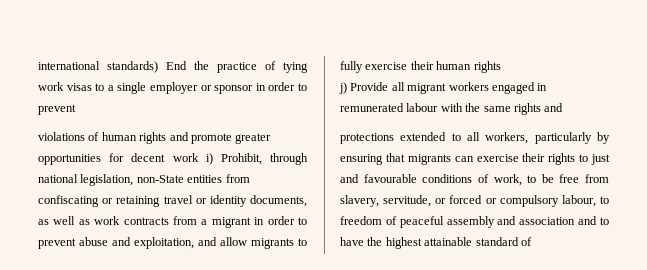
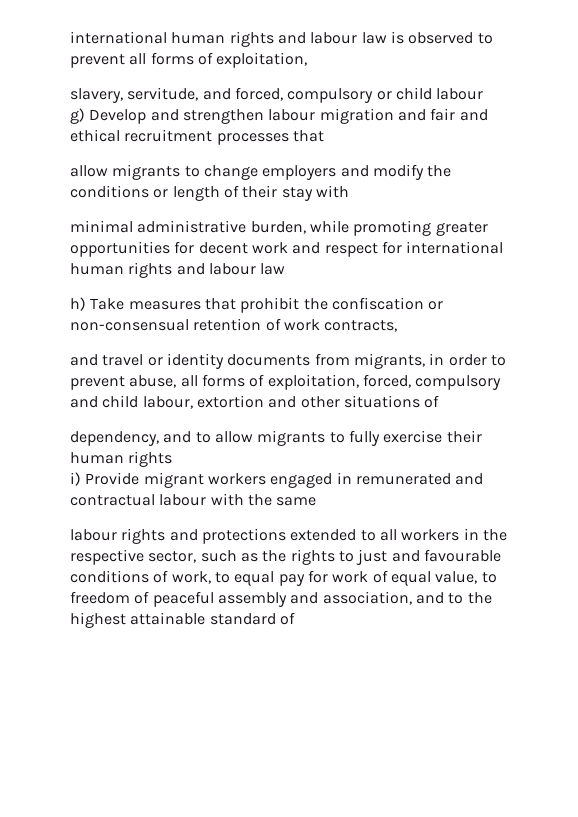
[38,61,308,73] [38,82,307,94] [38,104,76,115] [38,132,232,144] international standards) End the practice of tying work visas to a single employer or sponsor in order to prevent // violations of human rights and promote -> [70,31,493,47] [70,52,308,68] [70,87,484,103] [70,108,488,124] [70,129,324,145] [70,164,452,180] [70,185,349,201] [70,220,432,236] international human rights and labour law is observed to prevent all forms of exploitation, // slavery, servitude, and forced, compulsory or child labour // g) Develop and strengthen labour migration and fair and ethical recruitment processes that // allow migrants to change employers and modify the conditions or length of their stay with // minimal administrative burden, while promoting
[205,153,308,165] [38,174,250,186] [38,195,307,207] [38,216,307,228] [38,237,217,249] i) Prohibit, through national legislation, non-State entities from confiscating or retaining travel or identity documents, as well as work contracts from a migrant in order to prevent abuse and exploitation, and -> [292,241,504,257] [70,262,286,278] [70,297,444,313] [70,318,398,332] [70,353,506,369] [70,374,502,390] [70,395,440,409] [70,431,211,446] and respect for international human rights and labour law // h) Take measures that prohibit the confiscation or non-consensual retention of work contracts, // and travel or identity documents from migrants, in order to prevent abuse, all forms of exploitation, forced, compulsory and child labour, extortion and other situations of // dependency, and to
[339,82,405,94] j) Provide all -> [70,472,140,486] i) Provide
(404, 107) none -> [455,473,484,485] [70,494,155,506] and contractual
[513,103,564,115] rights and // -> [70,528,198,544] // labour rights and
[485,132,610,144] [340,153,546,165] workers, particularly by ensuring that migrants can exercise their -> [401,528,507,541] [70,549,287,565] workers in the respective sector, such as the
[541,174,609,183] [340,195,596,207] be free from slavery, servitude, or forced or compulsory labour, -> [234,570,478,586] equal pay for work of equal value,
[519,216,609,225] [340,237,364,246] association and to have -> [322,591,464,605] association, and to

